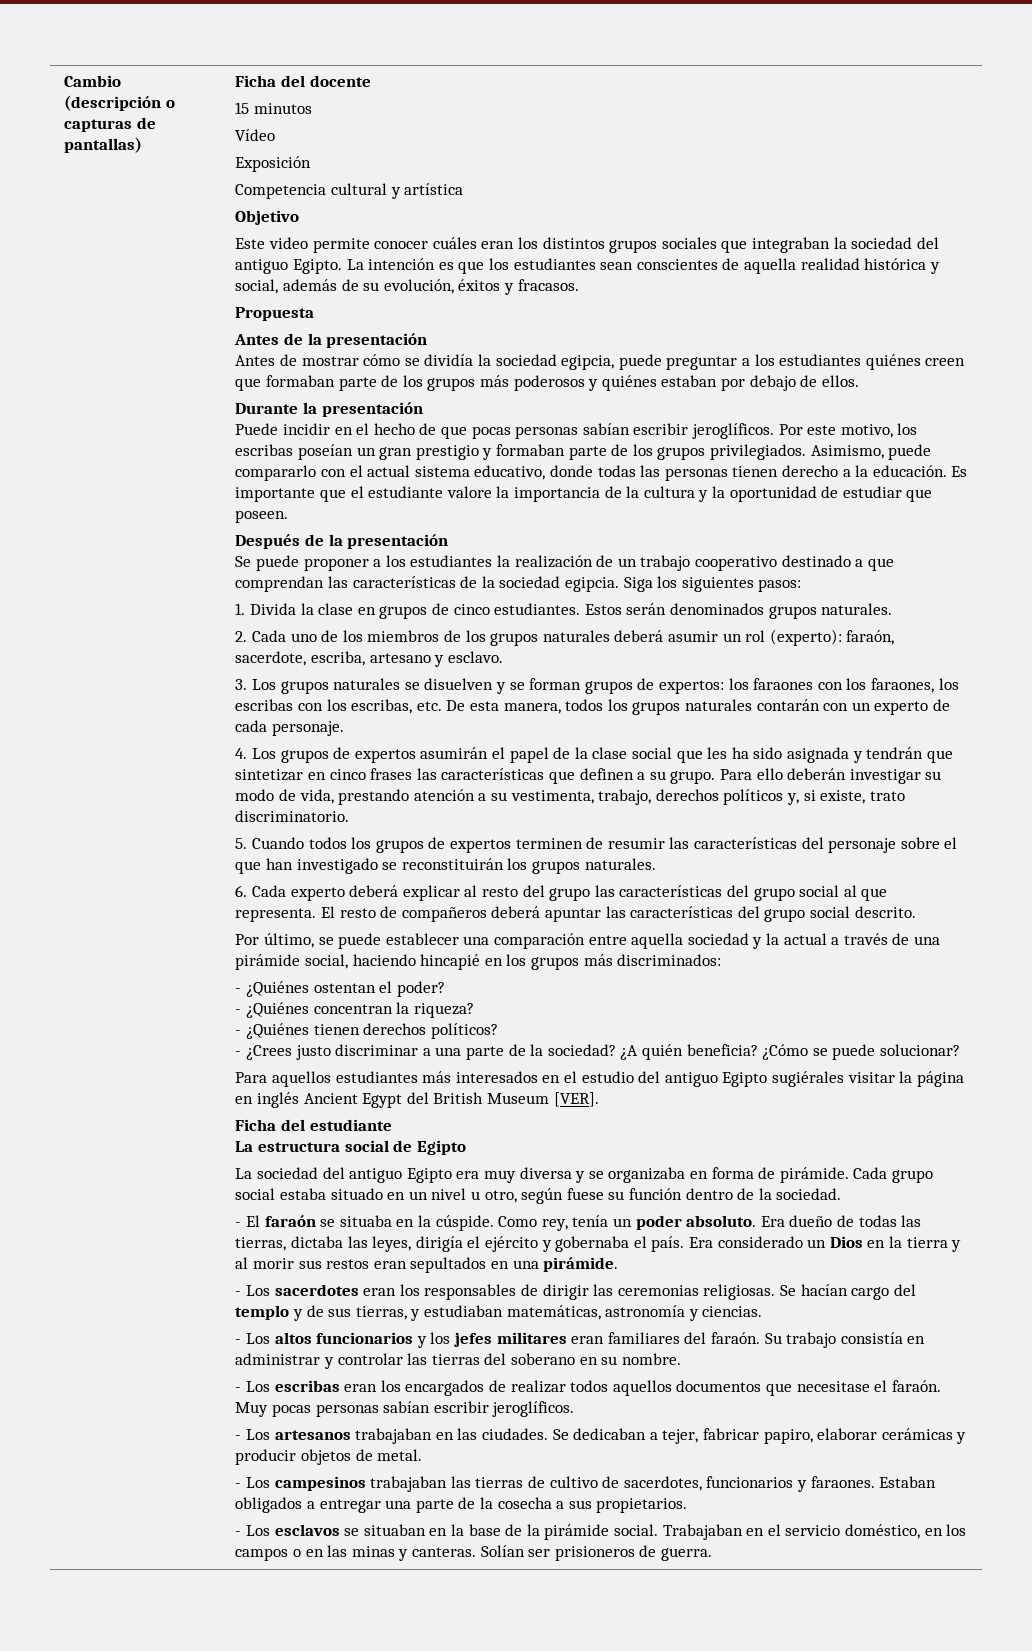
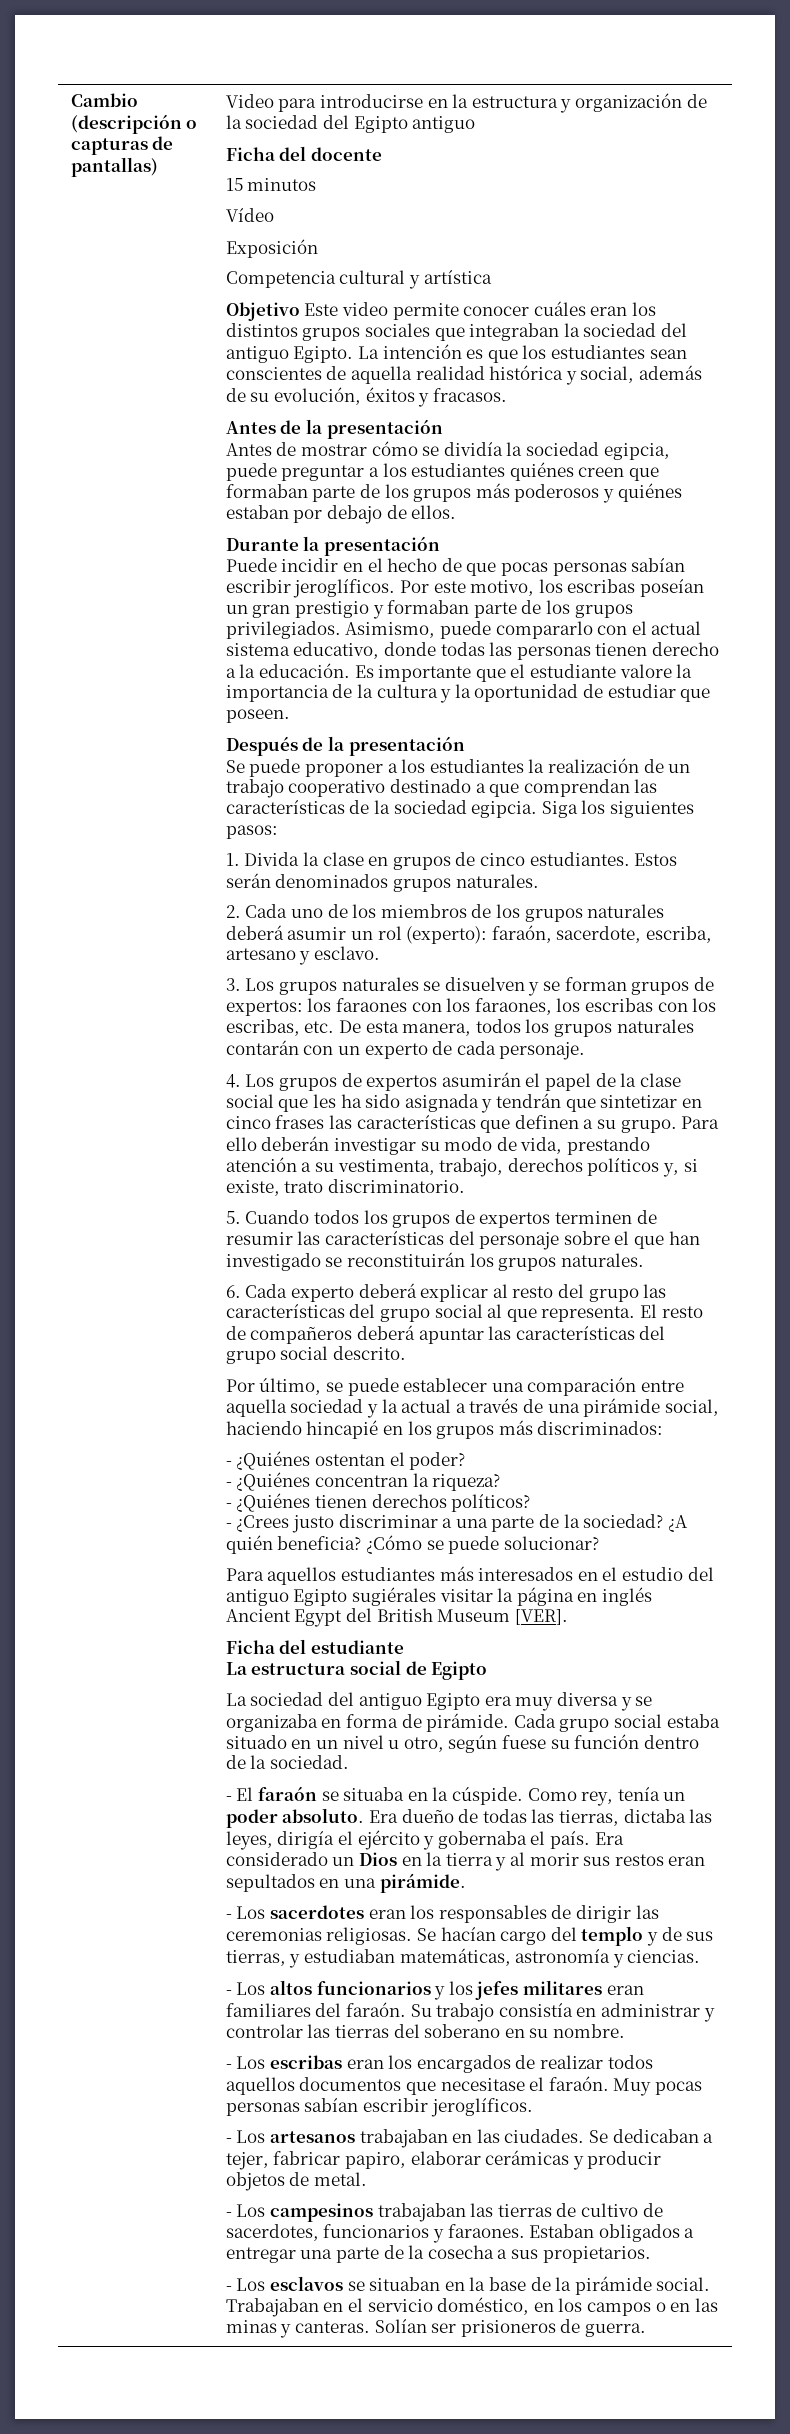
(143, 145) none -> [225,93,707,113] [225,115,476,133] Video para introducirse en la estructura y organización de la sociedad del Egipto antiguo //
(300, 217) // -> (300, 311) none
[235,307,315,321] // Propuesta -> (507, 395) none

